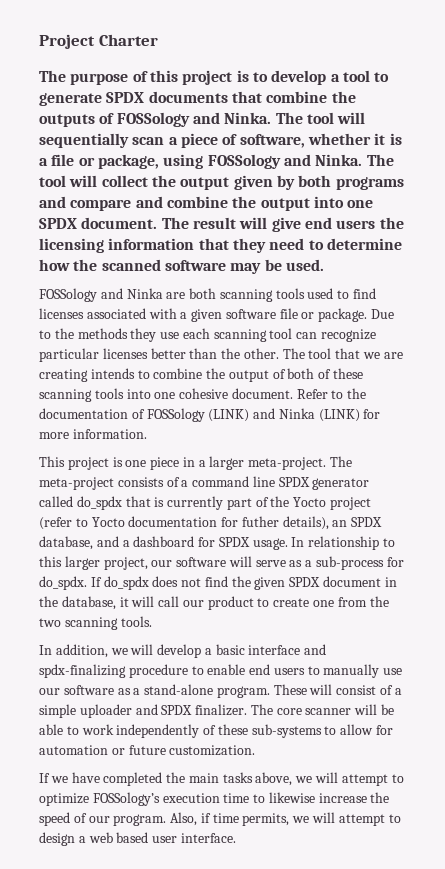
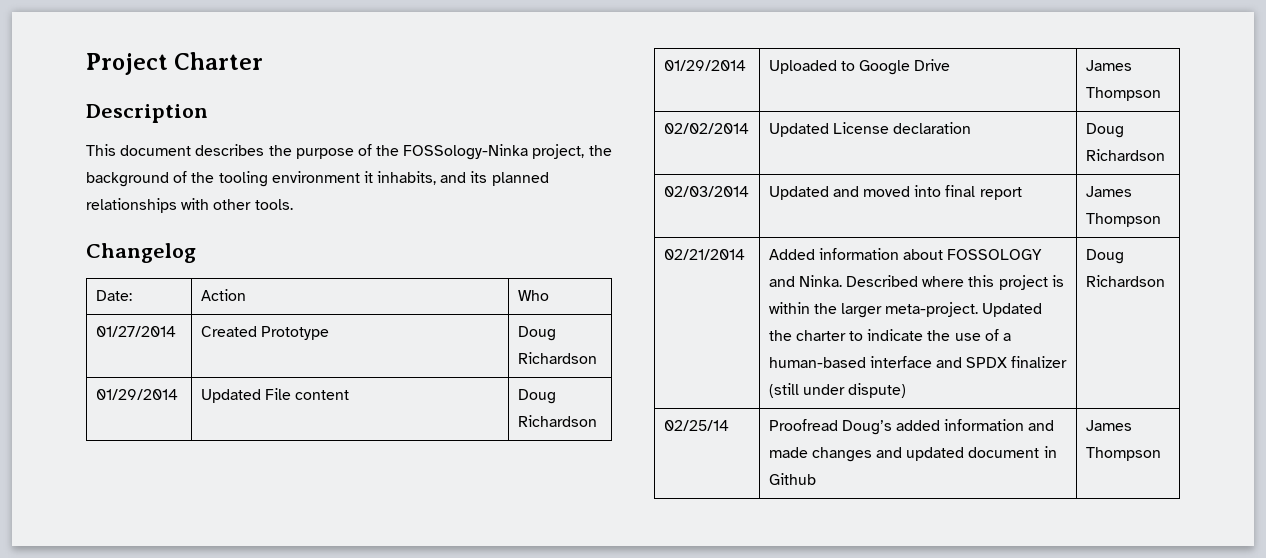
[39,70,390,85] [39,91,356,106] [39,112,366,127] [39,133,402,148] [39,154,394,169] [39,175,404,190] [39,196,374,211] [39,217,404,232] [39,238,402,253] [39,259,324,274] [39,288,377,302] [39,308,395,322] [39,328,377,342] [39,348,403,362] [39,368,364,382] [39,388,367,402] [39,408,381,422] [39,429,147,439] [39,456,353,470] [39,476,370,490] [39,496,372,510] [39,516,383,530] [39,536,396,550] [39,556,404,570] [39,576,397,590] [39,596,389,610] [39,616,152,630] [39,644,327,658] [39,664,403,678] [39,684,402,698] [39,704,395,718] [39,724,394,738] [39,745,256,756] [39,772,404,786] [39,792,390,806] [39,812,401,826] [39,832,236,846] The purpose of this project is to develop a tool to generate SPDX documents that combine the outputs of FOSSology and Ninka. The tool will sequentially scan a piece of software, whether it is a file or package, using FOSSology and Ninka. The tool will collect the output given by both programs and compare and combine the output into one SPDX document. The result will give end users the licensing information that they need to determine how the scanned software may be used. // FOSSology and Ninka are both scanning tools used to find licenses associated with a given software file or package. Due to the methods they use each scanning tool can recognize particular licenses better than the other. The tool that we are creating intends to combine the output of both of these scanning tools into one cohesive document. Refer to the documentation of FOSSology (LINK) and Ninka (LINK) for more information. // This project is one piece in a larger meta-project. The meta-project consists of a command line SPDX generator called do_spdx that is currently part of the Yocto project (refer to Yocto documentation for futher details), an SPDX database, and a dashboard for SPDX usage. In relationship to this larger project, our software will serve as a sub-process for do_spdx. If do_spdx does not find the given SPDX document in the database, it will call our product to create one from the two scanning tools. // In addition, we will develop a basic interface and spdx-finalizing procedure to enable end users to manually use our software as a stand-alone program. These will consist of a simple uploader and SPDX finalizer. The core scanner will be able to work independently of these sub-systems to allow for automation or future customization. // If we have completed the main tasks above, we will attempt to optimize FOSSology’s execution time to likewise increase the speed of our program. Also, if time permits, we will attempt to design a web based user interface. -> [86,104,208,123] [86,144,612,160] [86,171,549,187] [86,198,293,213] [86,243,196,263] [95,290,132,301] [200,289,246,301] [517,290,549,301] [95,326,176,337] [200,326,329,340] [517,326,556,341] [517,352,597,364] [95,389,178,400] [200,388,350,403] [517,389,556,404] [517,415,597,427] [663,60,746,71] [768,59,951,75] [1085,60,1132,71] [1085,87,1161,101] [663,123,749,134] [768,122,972,137] [1085,123,1124,138] [1085,149,1165,161] [663,186,749,197] [768,185,1022,200] [1085,186,1132,197] [1085,213,1161,227] [663,249,745,260] [768,248,1043,260] [768,275,1064,290] [768,302,1043,318] [768,329,1011,341] [768,356,1068,368] [768,383,907,398] [1085,249,1124,264] [1085,275,1165,287] [663,420,729,431] [768,419,1055,435] [768,446,1057,462] [768,473,816,485] [1085,420,1132,431] [1085,447,1161,461] Description // This document describes the purpose of the FOSSology-Ninka project, the background of the tooling environment it inhabits, and its planned relationships with other tools. // Changelog // Date: | Action | Who // 01/27/2014 | Created Prototype | Doug Richardson // 01/29/2014 | Updated File content | Doug Richardson // 01/29/2014 | Uploaded to Google Drive | James Thompson // 02/02/2014 | Updated License declaration | Doug Richardson // 02/03/2014 | Updated and moved into final report | James Thompson // 02/21/2014 | Added information about FOSSOLOGY and Ninka. Described where this project is within the larger meta-project. Updated the charter to indicate the use of a human-based interface and SPDX finalizer (still under dispute) | Doug Richardson // 02/25/14 | Proofread Doug’s added information and made changes and updated document in Github | James Thompson

